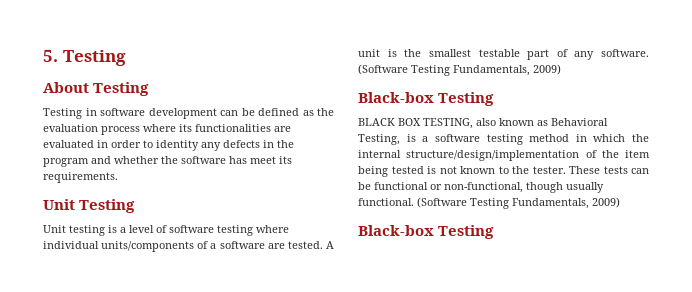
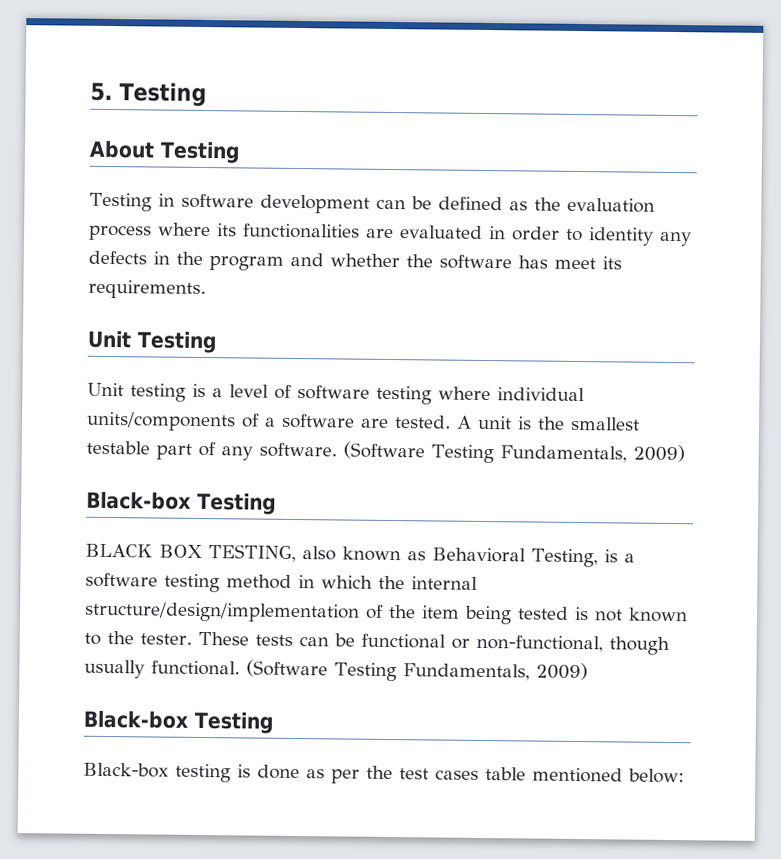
(495, 232) none -> [83,762,685,784] // Black-box testing is done as per the test cases table mentioned below:

